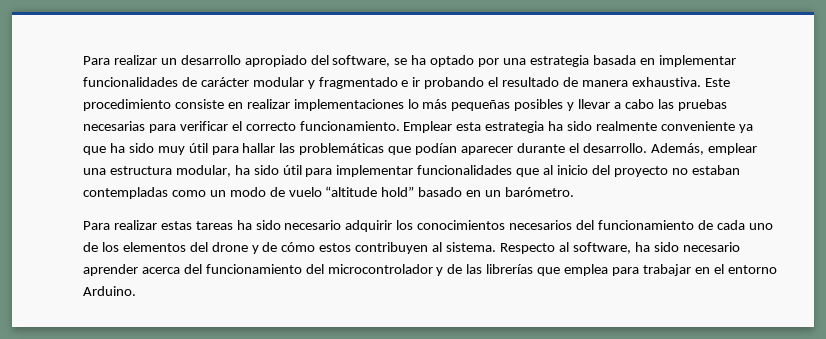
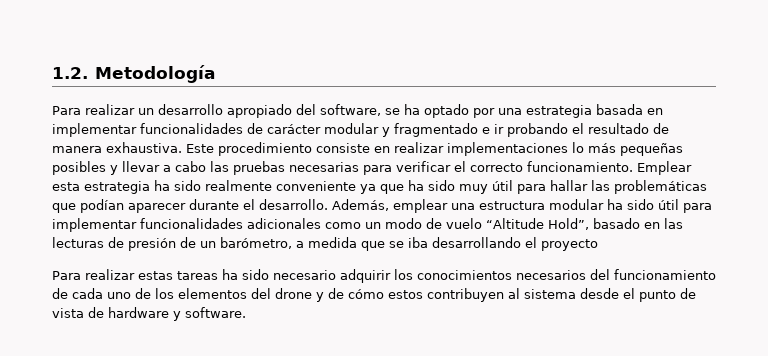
(83, 60) none -> [52,65,215,83] 1.2. Metodología //
[175,165,231,177] modular, -> [549,199,604,210] modular
[516,165,740,177] [83,187,168,199] que al inicio del proyecto no estaban contempladas -> [247,218,321,229] adicionales
[325,186,575,197] “altitude hold” basado en un barómetro. -> [486,218,683,230] [52,237,598,251] “Altitude Hold”, basado en las lecturas de presión de un barómetro, a medida que se iba desarrollando el proyecto
[446,242,740,254] [83,264,777,276] [83,286,136,296] sistema. Respecto al software, ha sido necesario aprender acerca del funcionamiento del microcontrolador y de las librerías que emplea para trabajar en el entorno Arduino. -> [524,288,696,302] [52,307,246,321] sistema desde el punto de vista de hardware y software.

